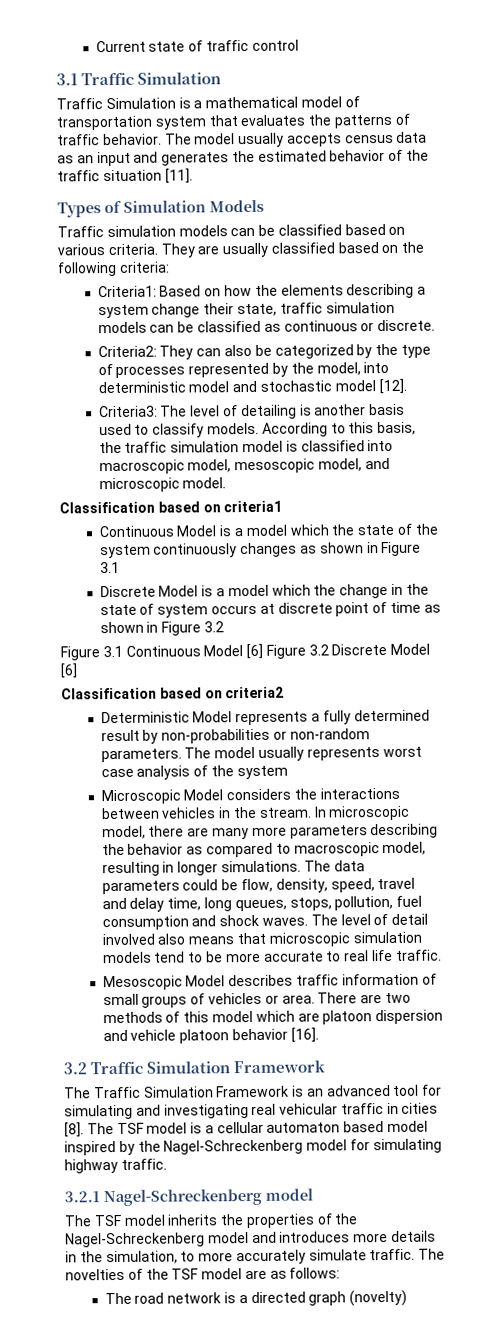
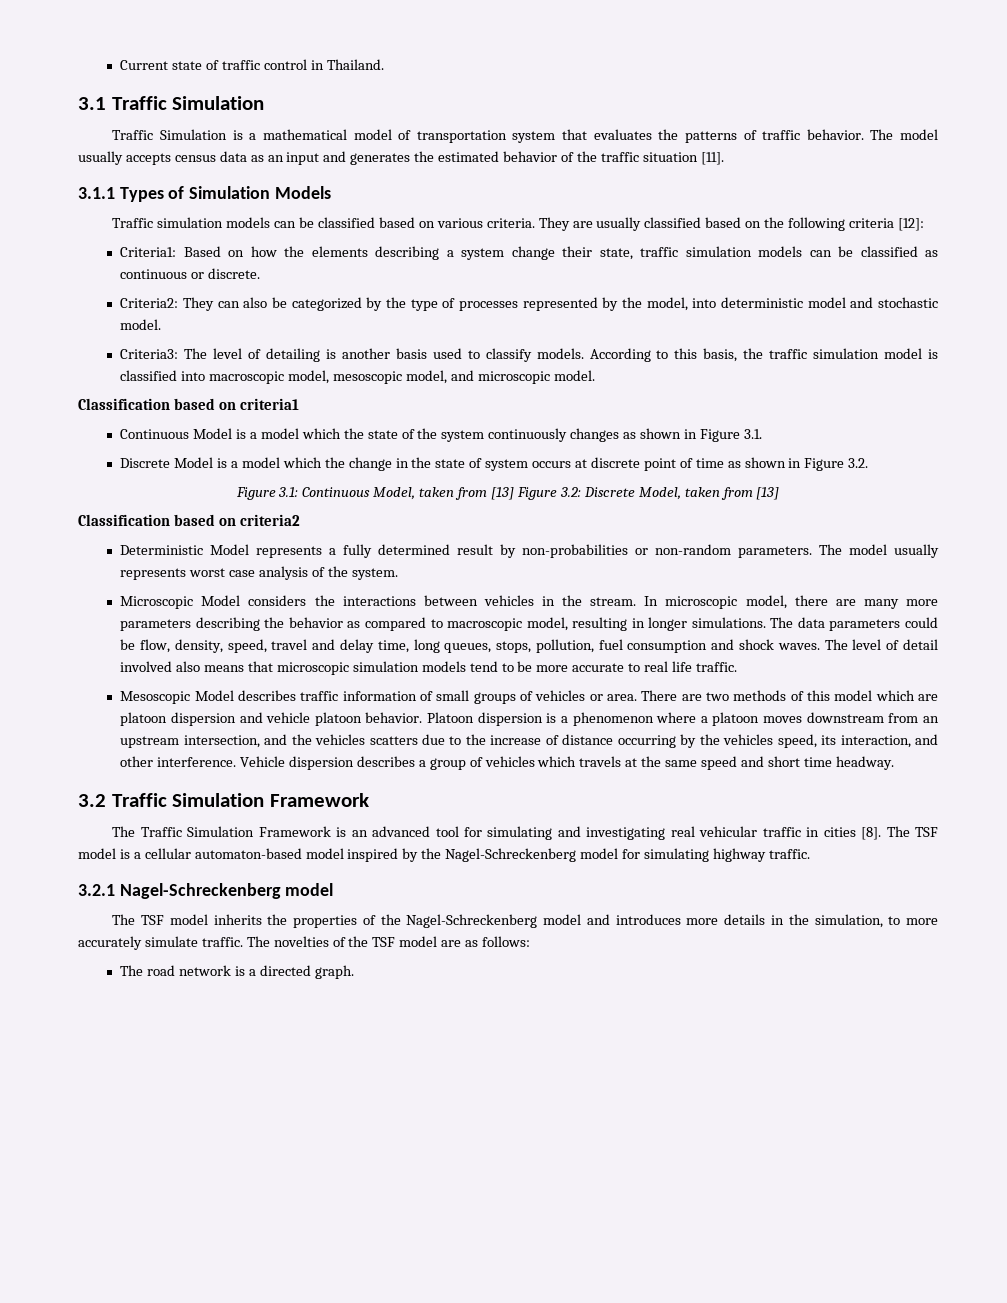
(299, 45) none -> [310,59,384,70] in Thailand.
(193, 176) none -> [78,187,115,199] 3.1.1
[118,261,170,273] criteria: -> [848,218,924,231] criteria [12]:
[334,378,407,395] model [12]. -> [120,319,162,330] model.
[99,561,120,574] 3.1 -> [743,429,762,439] 3.1.
[204,621,225,633] [60,643,431,661] [60,663,78,679] 3.2 // Figure 3.1 Continuous Model [6] Figure 3.2 Discrete Model [6] -> [848,458,869,468] [235,487,780,500] 3.2. // Figure 3.1: Continuous Model, taken from [13] Figure 3.2: Discrete Model, taken from [13]
[236,765,288,780] system -> [351,568,398,580] system.
[232,1027,319,1043] behavior [16]. -> [365,712,939,726] [120,734,939,748] [120,756,894,770] behavior. Platoon dispersion is a phenomenon where a platoon moves downstream from an upstream intersection, and the vehicles scatters due to the increase of distance occurring by the vehicles speed, its interaction, and other interference. Vehicle dispersion describes a group of vehicles which travels at the same speed and short time headway.
[266,1121,385,1133] automaton based -> [194,848,302,859] automaton-based
[308,1289,408,1307] graph (novelty) -> [314,965,354,979] graph.

